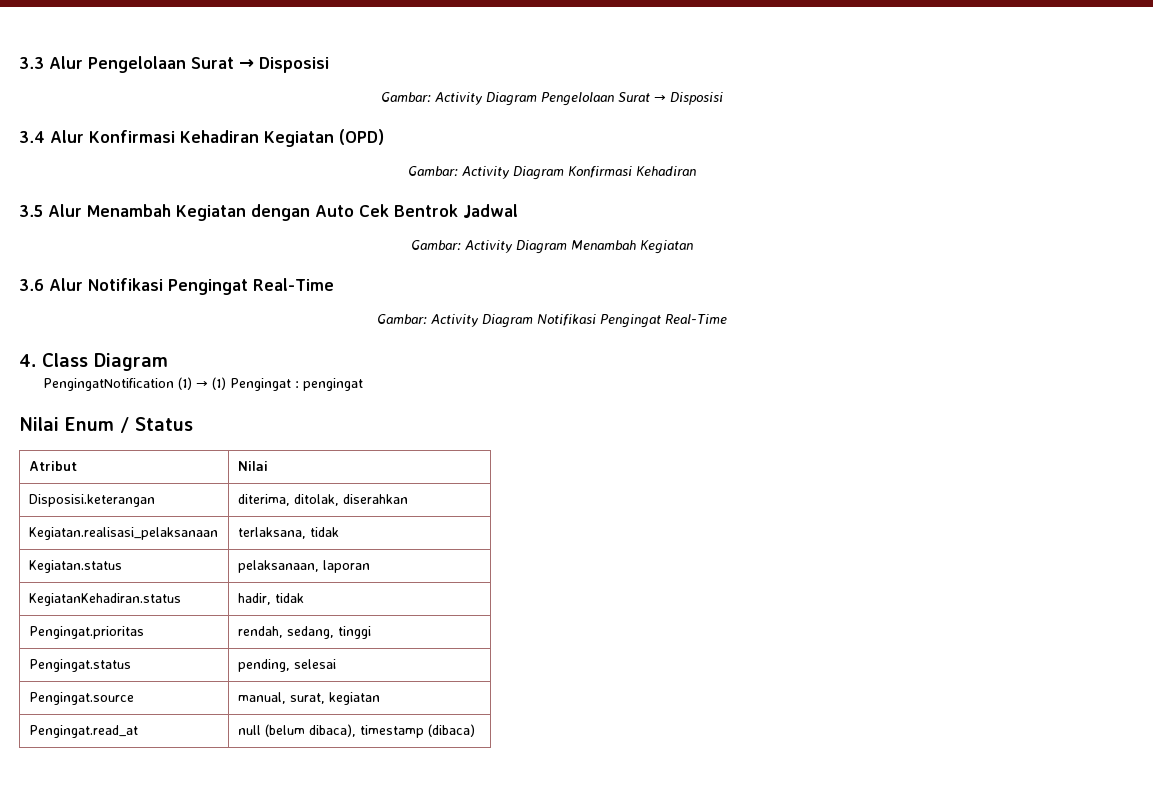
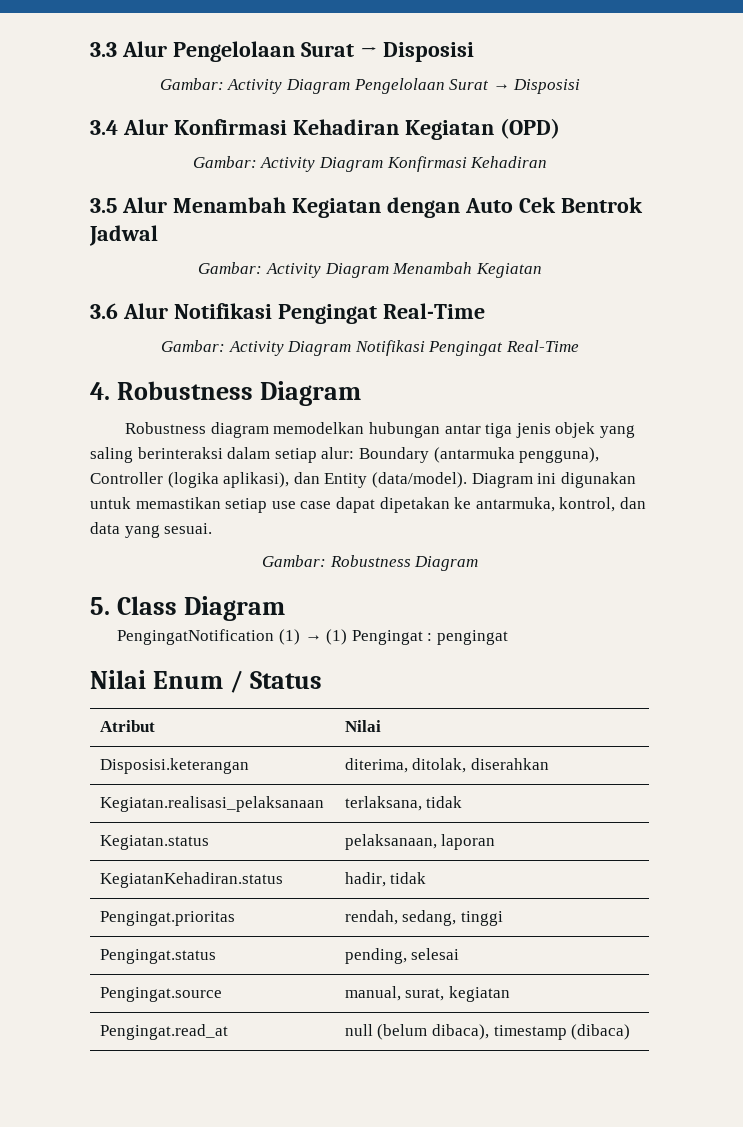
(36, 360) none -> [116,381,361,406] [125,422,636,438] [90,447,600,463] [90,472,636,488] [90,497,646,513] [90,522,213,538] [261,555,479,571] [90,597,110,615] Robustness Diagram // Robustness diagram memodelkan hubungan antar tiga jenis objek yang saling berinteraksi dalam setiap alur: Boundary (antarmuka pengguna), Controller (logika aplikasi), dan Entity (data/model). Diagram ini digunakan untuk memastikan setiap use case dapat dipetakan ke antarmuka, kontrol, dan data yang sesuai. // Gambar: Robustness Diagram // 5.

